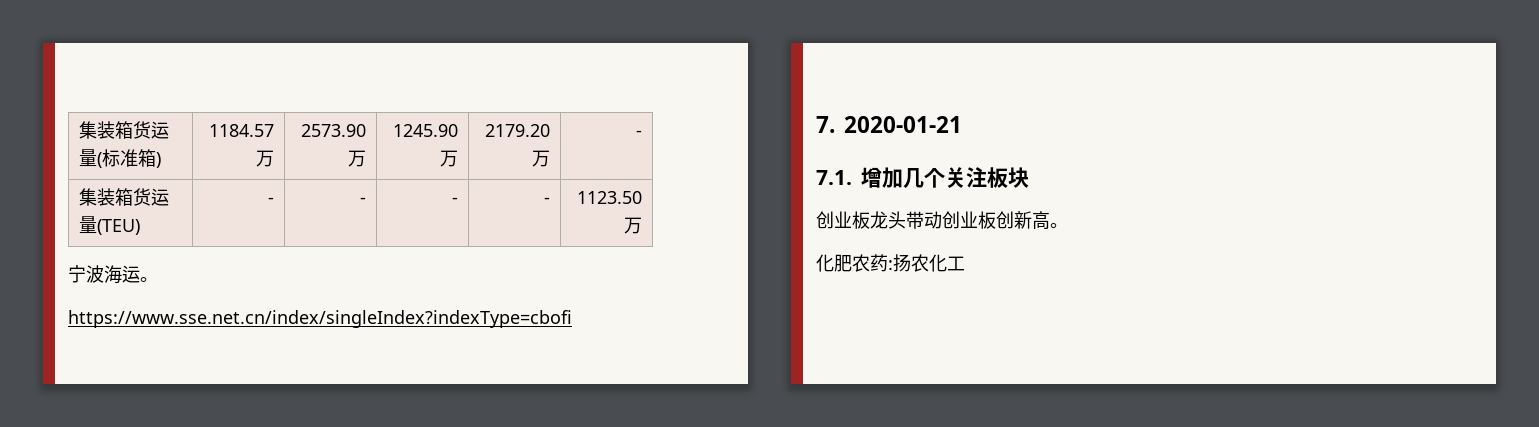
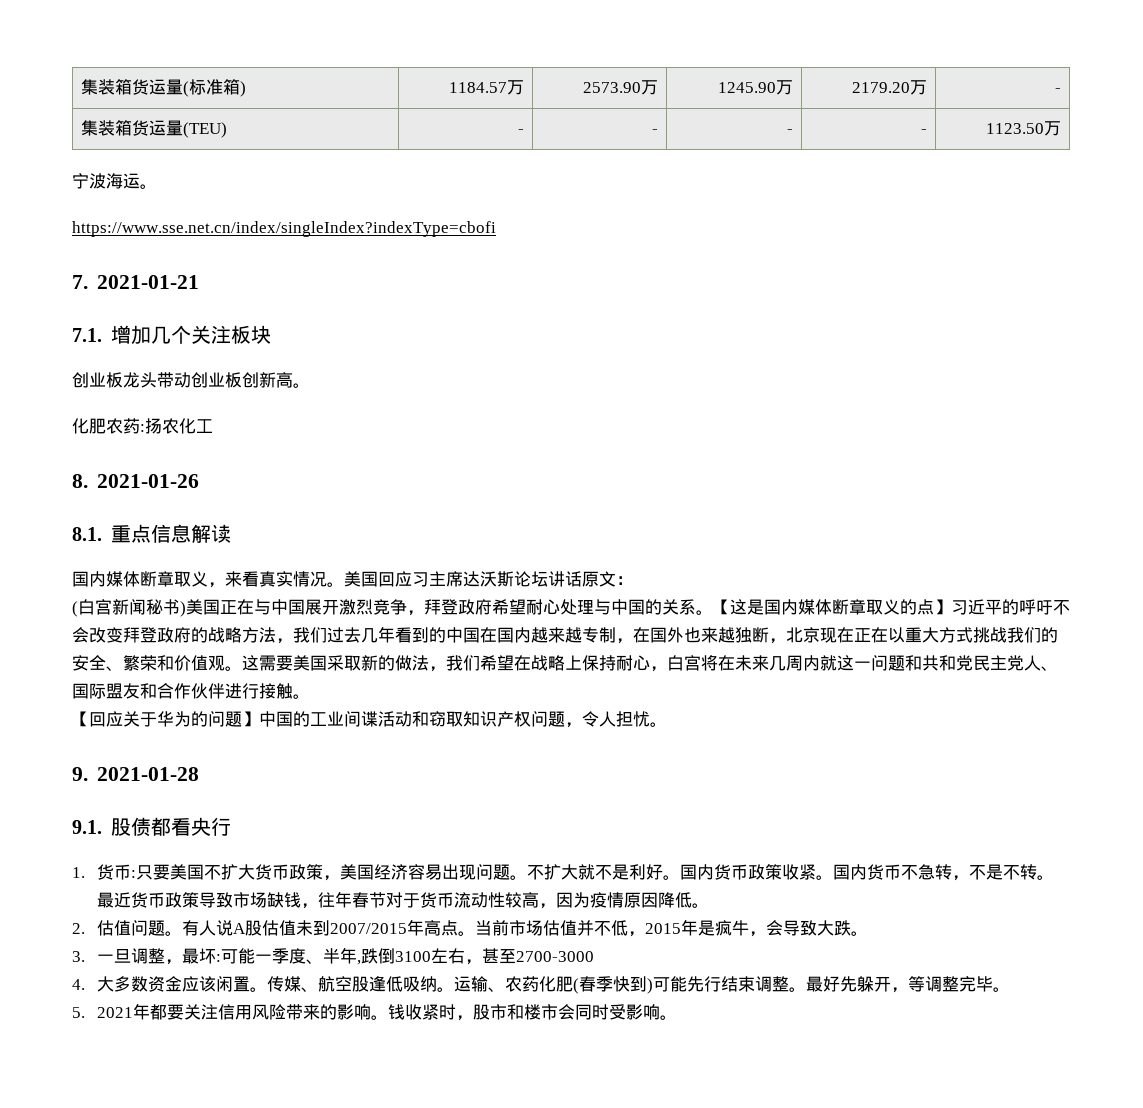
[844,116,962,133] 2020-01-21 -> [97,275,200,289] 2021-01-21
(965, 263) none -> [72,474,200,488] [72,524,231,543] [72,571,633,588] [72,599,1070,617] [72,626,1058,644] [72,655,1058,672] [72,683,310,699] [72,711,667,728] [72,767,200,781] [72,817,231,837] [72,864,1055,881] [97,891,710,909] [72,919,869,937] [72,947,595,965] [72,976,1011,994] [72,1003,678,1021] // 8. 2021-01-26 // 8.1.重点信息解读 // 国内媒体断章取义，来看真实情况。美国回应习主席达沃斯论坛讲话原文： // (白宫新闻秘书)美国正在与中国展开激烈竞争，拜登政府希望耐心处理与中国的关系。【这是国内媒体断章取义的点】习近平的呼吁不会改变拜登政府的战略方法，我们过去几年看到的中国在国内越来越专制，在国外也来越独断，北京现在正在以重大方式挑战我们的安全、繁荣和价值观。这需要美国采取新的做法，我们希望在战略上保持耐心，白宫将在未来几周内就这一问题和共和党民主党人、国际盟友和合作伙伴进行接触。 // 【回应关于华为的问题】中国的工业间谍活动和窃取知识产权问题，令人担忧。 // 9. 2021-01-28 // 9.1.股债都看央行 // 1.货币:只要美国不扩大货币政策，美国经济容易出现问题。不扩大就不是利好。国内货币政策收紧。国内货币不急转，不是不转。最近货币政策导致市场缺钱，往年春节对于货币流动性较高，因为疫情原因降低。 // 2.估值问题。有人说A股估值未到2007/2015年高点。当前市场估值并不低，2015年是疯牛，会导致大跌。 // 3.一旦调整，最坏:可能一季度、半年,跌倒3100左右，甚至2700-3000 // 4.大多数资金应该闲置。传媒、航空股逢低吸纳。运输、农药化肥(春季快到)可能先行结束调整。最好先躲开，等调整完毕。 // 5. 2021年都要关注信用风险带来的影响。钱收紧时，股市和楼市会同时受影响。

